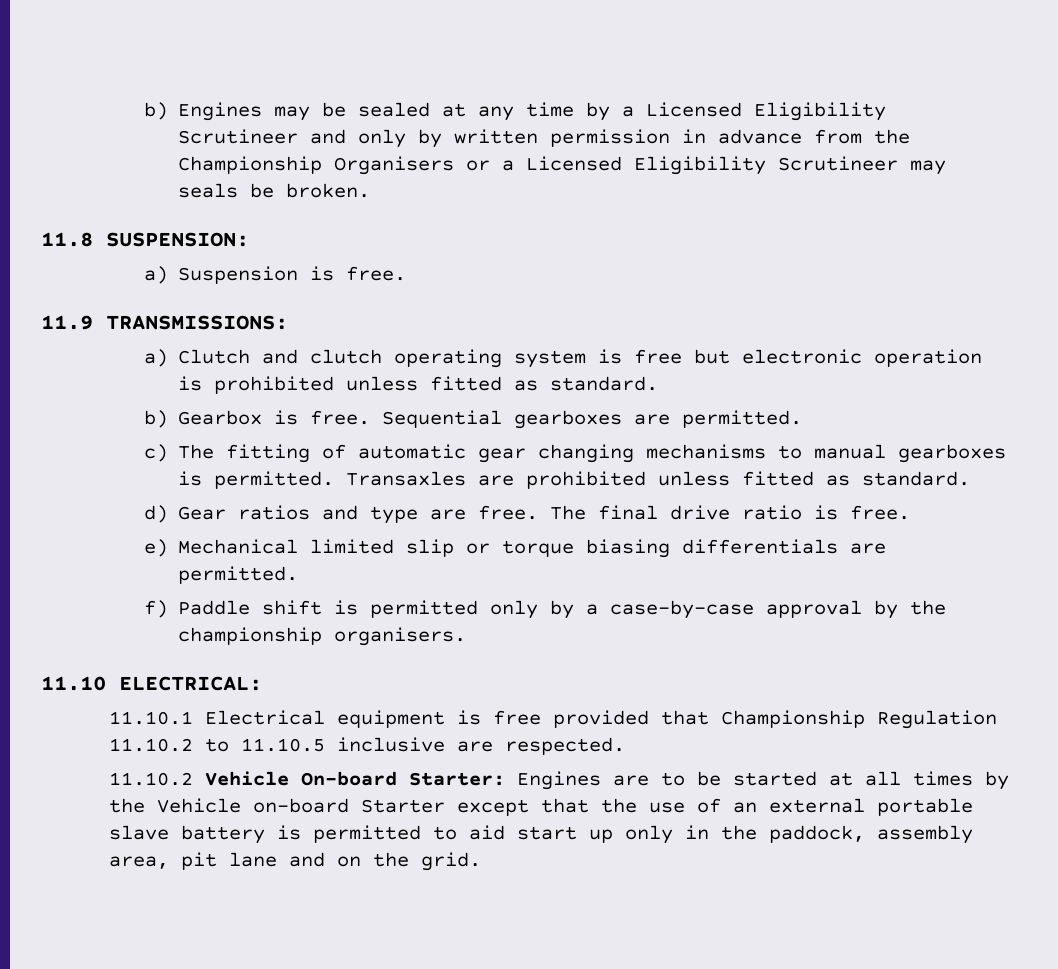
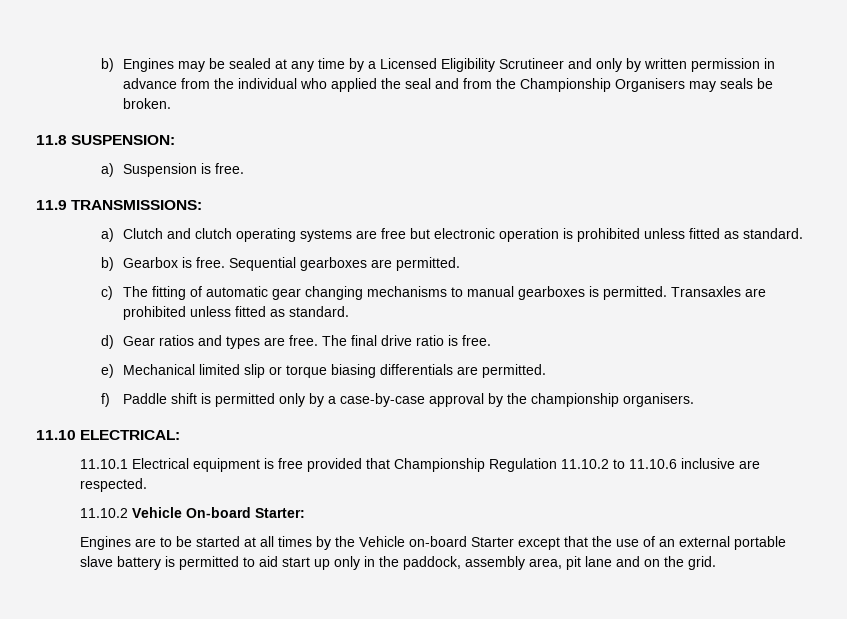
[177,156,898,175] Championship Organisers or a Licensed Eligibility Scrutineer -> [238,78,686,92] individual who applied the seal and from the Championship Organisers
[513,349,622,368] system is -> [300,229,378,242] systems are
[369,506,418,524] type -> [226,336,261,349] types
[241,738,326,752] 11.10.5 -> [628,459,677,469] 11.10.6
(506, 779) none -> (305, 513) //

